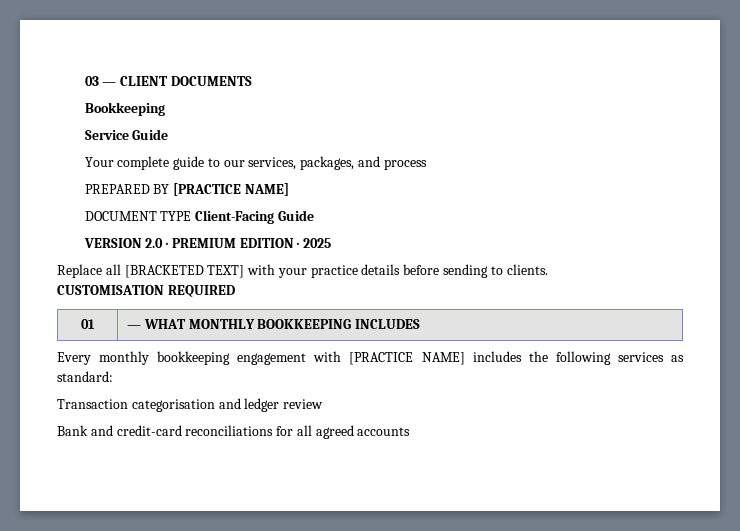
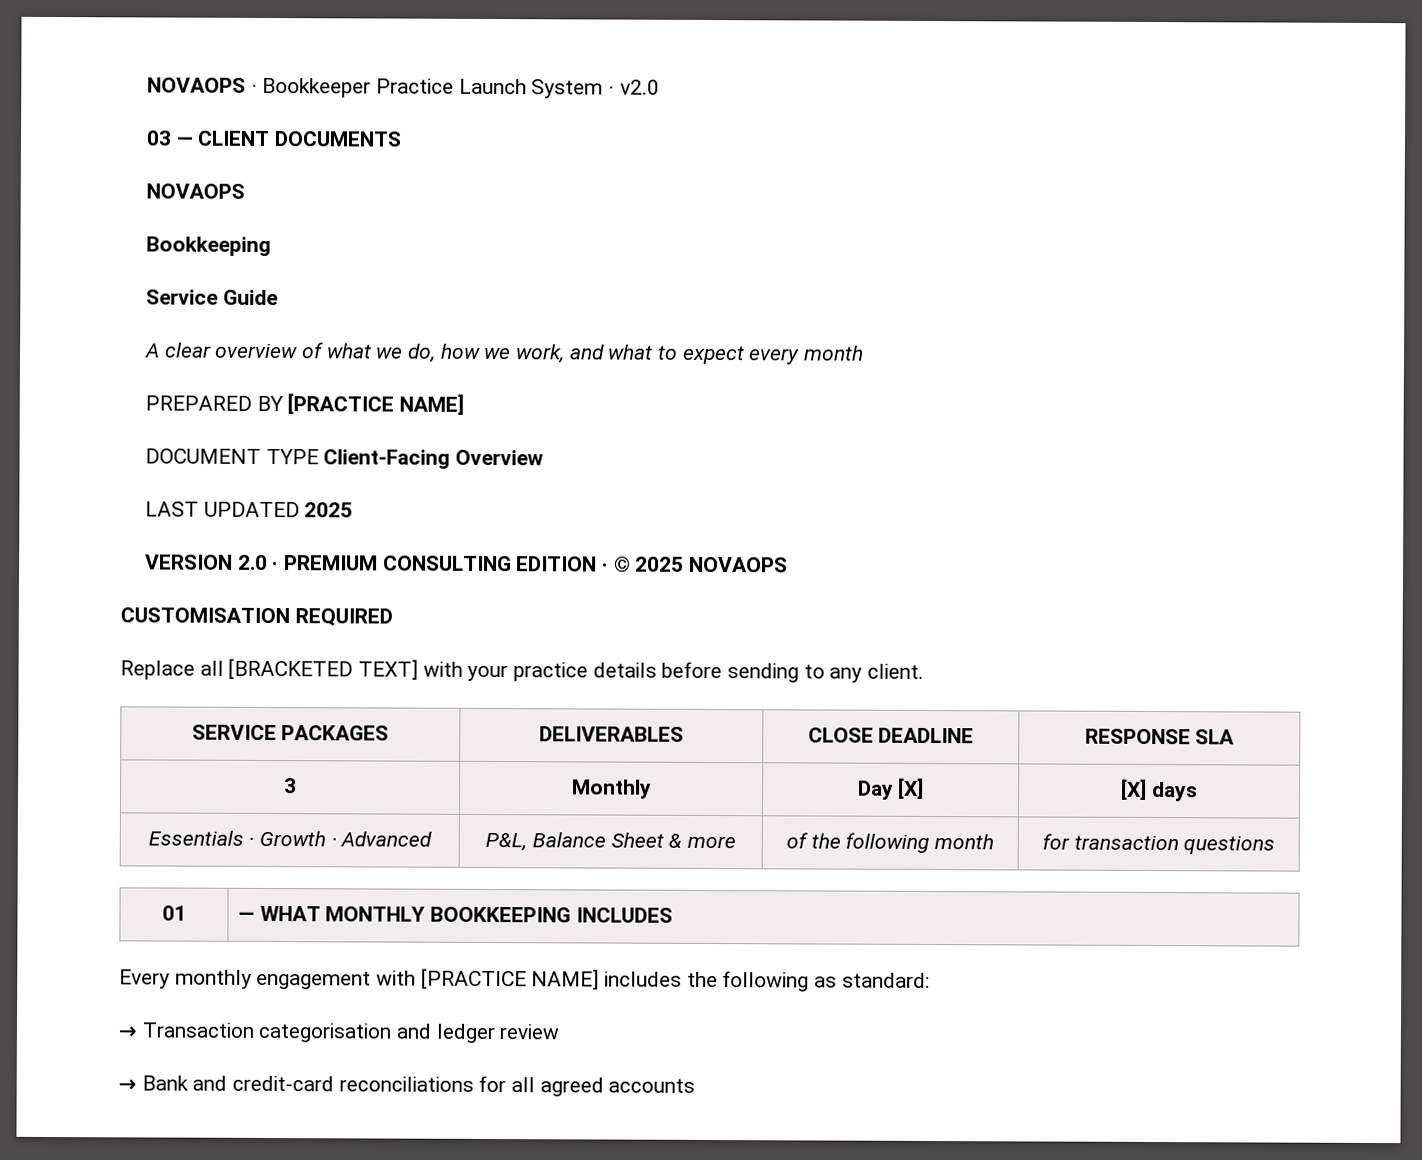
(84, 81) none -> [147,77,660,99] NOVAOPS · Bookkeeper Practice Launch System · v2.0 //
(252, 81) none -> [146,183,246,199] // NOVAOPS
[84,156,427,170] Your complete guide to our services, packages, and process -> [145,342,865,365] A clear overview of what we do, how we work, and what to expect every month
[277,210,314,221] Guide -> [455,449,545,466] [145,501,354,518] Overview // LAST UPDATED 2025
(236, 243) none -> [382,555,512,572] CONSULTING
[303,238,332,248] 2025 -> [613,556,789,573] [120,607,393,627] © 2025 NOVAOPS // CUSTOMISATION REQUIRED
[506,264,548,275] [57,285,235,297] clients. // CUSTOMISATION REQUIRED -> [829,663,925,683] [191,724,390,741] [539,726,684,742] [807,727,975,744] [1084,728,1236,745] [284,778,297,794] [571,779,652,799] [857,777,925,800] [1121,778,1198,802] [147,830,433,847] [485,832,736,852] [785,832,995,853] [1041,833,1276,855] any client. // SERVICE PACKAGES | DELIVERABLES | CLOSE DEADLINE | RESPONSE SLA // 3 | Monthly | Day [X] | [X] days // Essentials · Growth · Advanced | P&L, Balance Sheet & more | of the following month | for transaction questions
[157,351,231,365] bookkeeping -> (252, 979) none
[617,352,664,362] services -> (810, 981) none
(113, 376) none -> [118,1026,137,1038] →
(324, 404) none -> [118,1079,137,1091] →

